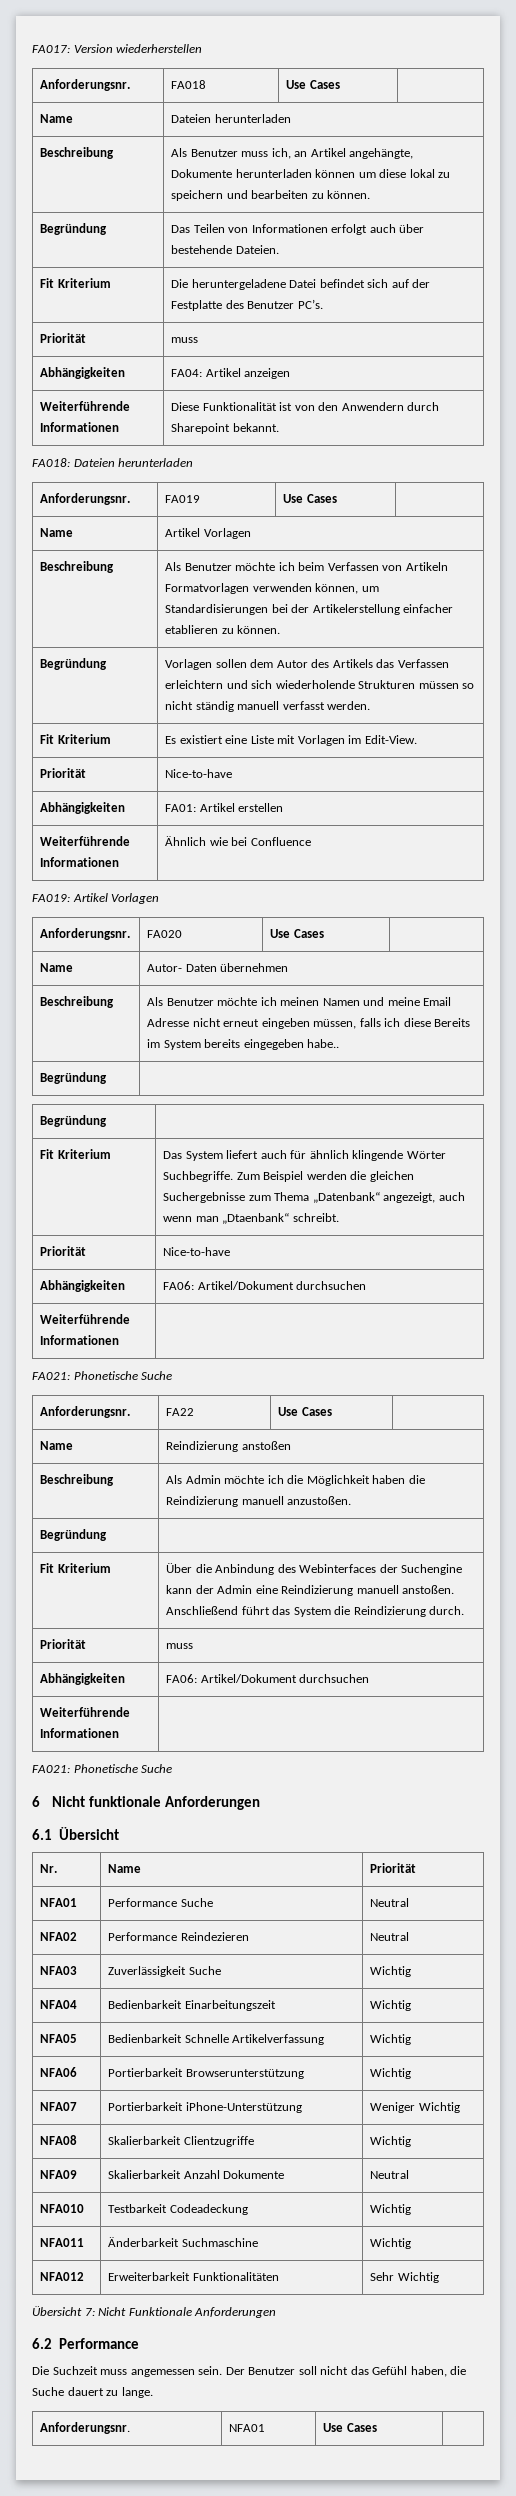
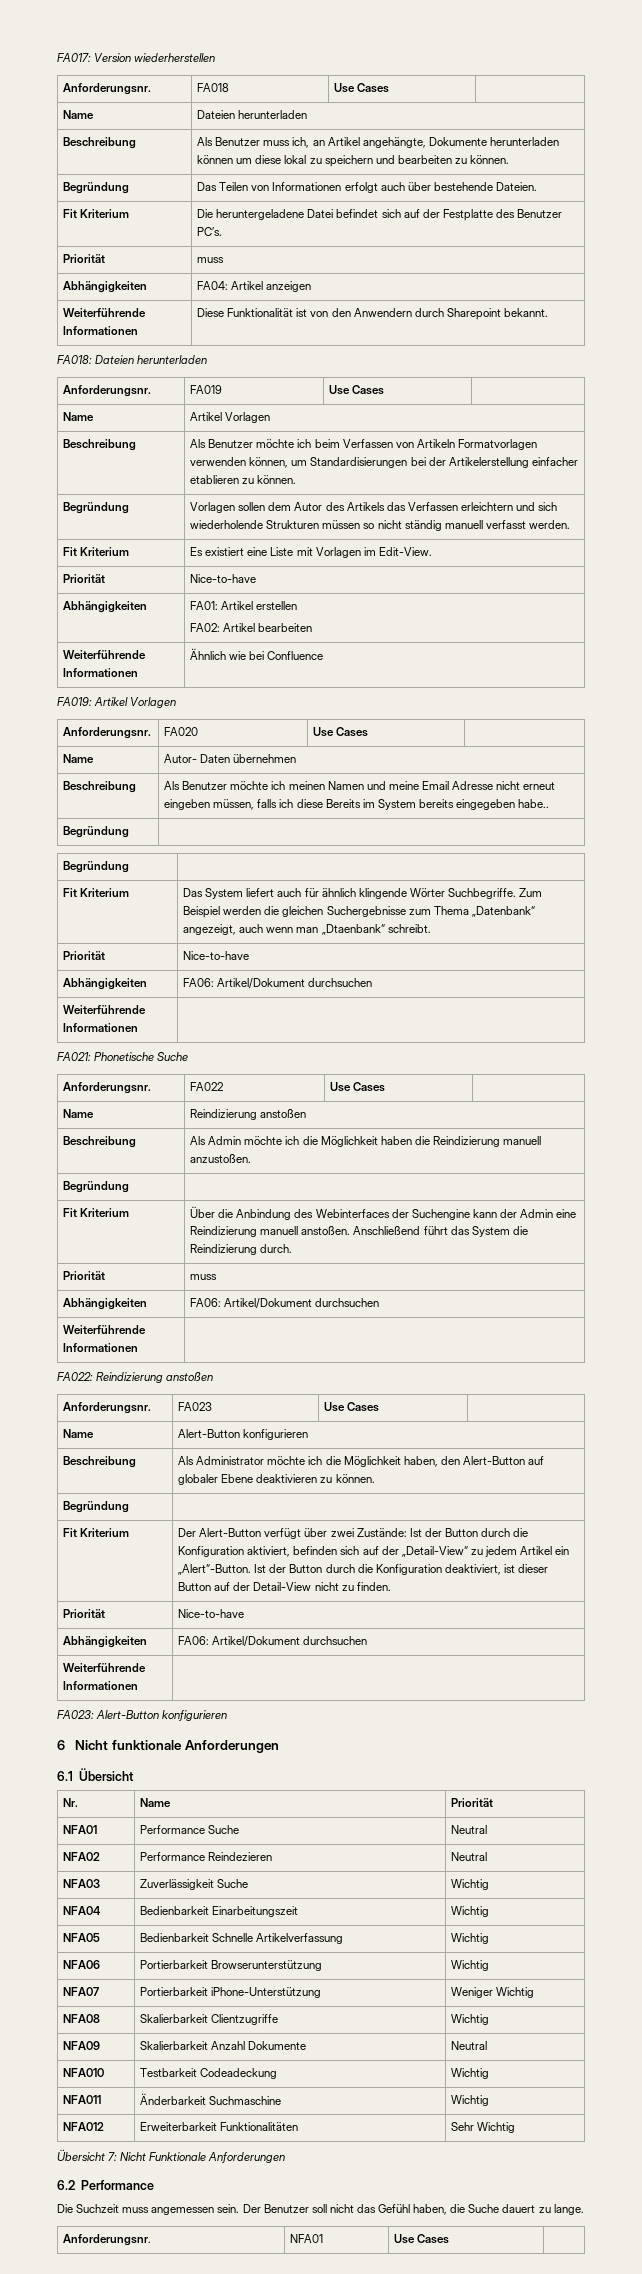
(284, 807) none -> [190,623,313,632] // FA02: Artikel bearbeiten
[166,1408,195,1416] FA22 -> [190,1082,224,1091] FA022
[32,1764,173,1773] FA021: Phonetische Suche -> [57,1372,214,1383] [63,1402,152,1414] [178,1402,213,1411] [324,1402,380,1412] [63,1429,95,1438] [178,1429,309,1440] [63,1456,137,1468] [178,1456,545,1467] [178,1474,375,1485] [63,1501,130,1513] [63,1528,130,1537] [178,1528,529,1539] [178,1546,570,1557] [178,1564,549,1575] [178,1582,391,1591] [63,1609,106,1618] [178,1609,245,1618] [63,1636,148,1648] [178,1636,368,1647] [63,1663,147,1672] [63,1681,139,1690] [57,1710,228,1721] FA022: Reindizierung anstoßen // Anforderungsnr. | FA023 | Use Cases | // Name | Alert-Button konfigurieren // Beschreibung | Als Administrator möchte ich die Möglichkeit haben, den Alert-Button auf globaler Ebene deaktivieren zu können. // Begründung | // Fit Kriterium | Der Alert-Button verfügt über zwei Zustände: Ist der Button durch die Konfiguration aktiviert, befinden sich auf der „Detail-View“ zu jedem Artikel ein „Alert“-Button. Ist der Button durch die Konfiguration deaktiviert, ist dieser Button auf der Detail-View nicht zu finden. // Priorität | Nice-to-have // Abhängigkeiten | FA06: Artikel/Dokument durchsuchen // Weiterführende Informationen | // FA023: Alert-Button konfigurieren

